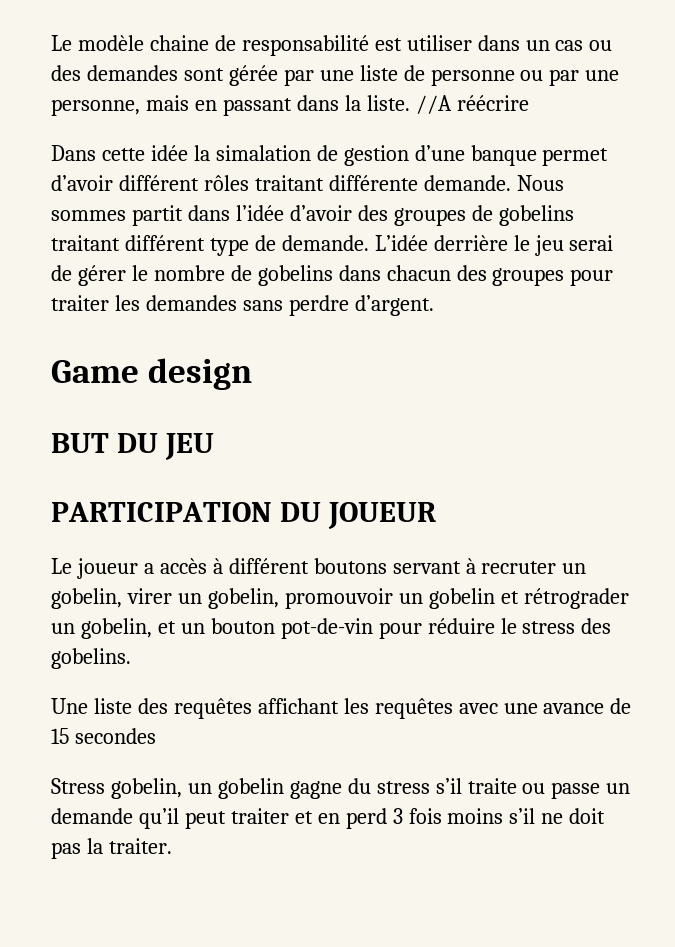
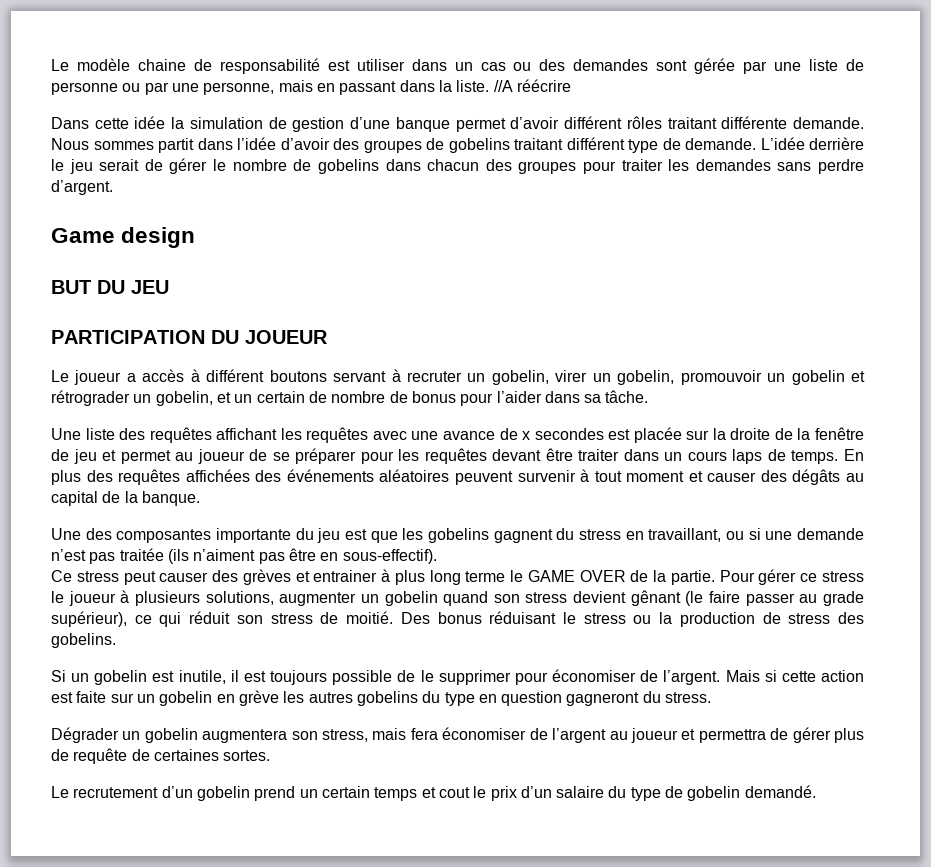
[215,145,311,161] simalation -> [189,117,263,129] simulation
[569,235,614,251] serai -> [99,159,140,171] serait
[210,618,612,639] [51,648,131,669] bouton pot-de-vin pour réduire le stress des gobelins. -> [256,390,649,406] certain de nombre de bonus pour l’aider dans sa tâche.
[51,728,69,744] 15 -> [522,431,531,440] x
[51,778,631,799] [51,808,606,829] [51,838,172,859] // Stress gobelin, un gobelin gagne du stress s’il traite ou passe un demande qu’il peut traiter et en perd 3 fois moins s’il ne doit pas la traiter. -> [608,427,864,443] [51,448,864,464] [51,469,864,485] [51,491,200,506] [51,528,864,543] [51,548,437,564] [51,569,865,585] [51,590,864,606] [51,611,864,627] [51,633,116,648] [51,669,864,685] [51,690,712,706] [51,727,864,743] [51,748,271,764] [51,785,816,801] est placée sur la droite de la fenêtre de jeu et permet au joueur de se préparer pour les requêtes devant être traiter dans un cours laps de temps. En plus des requêtes affichées des événements aléatoires peuvent survenir à tout moment et causer des dégâts au capital de la banque. // Une des composantes importante du jeu est que les gobelins gagnent du stress en travaillant, ou si une demande n’est pas traitée (ils n’aiment pas être en sous-effectif). // Ce stress peut causer des grèves et entrainer à plus long terme le GAME OVER de la partie. Pour gérer ce stress le joueur à plusieurs solutions, augmenter un gobelin quand son stress devient gênant (le faire passer au grade supérieur), ce qui réduit son stress de moitié. Des bonus réduisant le stress ou la production de stress des gobelins. // Si un gobelin est inutile, il est toujours possible de le supprimer pour économiser de l’argent. Mais si cette action est faite sur un gobelin en grève les autres gobelins du type en question gagneront du stress. // Dégrader un gobelin augmentera son stress, mais fera économiser de l’argent au joueur et permettra de gérer plus de requête de certaines sortes. // Le recrutement d’un gobelin prend un certain temps et cout le prix d’un salaire du type de gobelin demandé.

